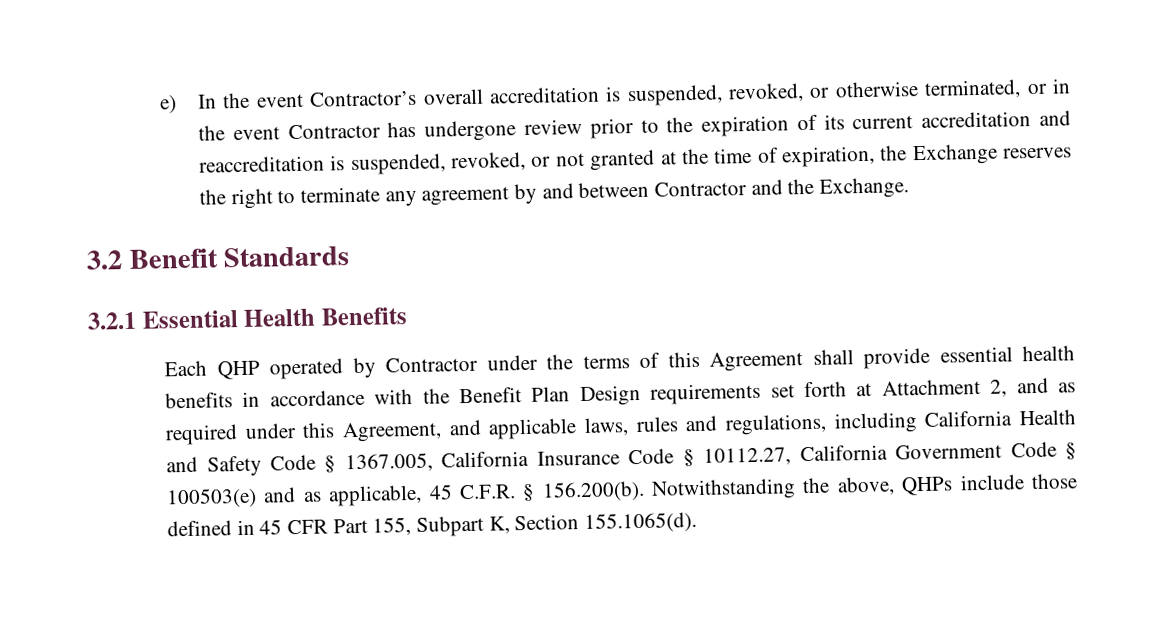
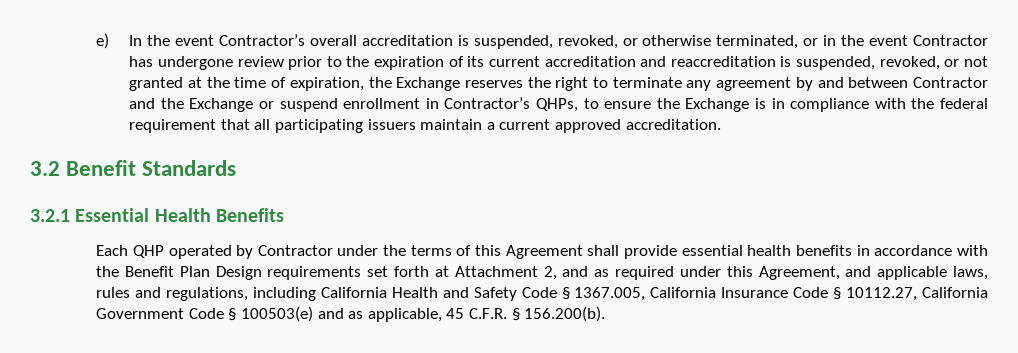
[819,177,910,199] Exchange. -> [189,97,989,112] [129,119,721,133] Exchange or suspend enrollment in Contractor’s QHPs, to ensure the Exchange is in compliance with the federal requirement that all participating issuers maintain a current approved accreditation.
[651,473,1078,501] [167,511,698,537] Notwithstanding the above, QHPs include those defined in 45 CFR Part 155, Subpart K, Section 155.1065(d). -> (606, 314) none

